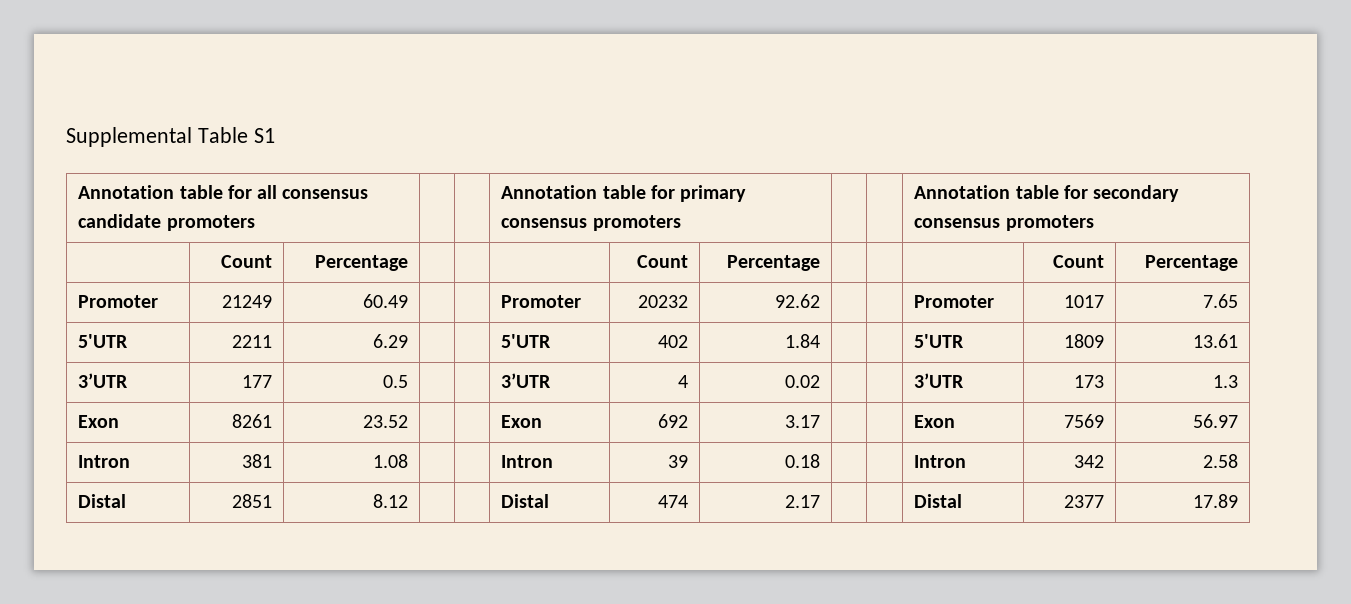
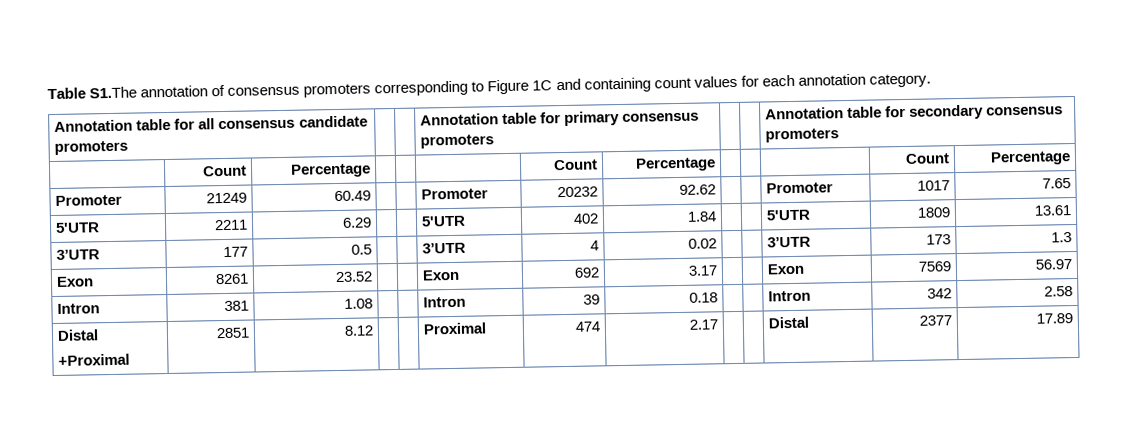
[66,127,275,147] Supplemental Table S1 -> [47,73,931,100] Table S1.The annotation of consensus promoters corresponding to Figure 1C and containing count values for each annotation category.
(127, 501) none -> [58,353,131,366] // +Proximal
[501,494,550,508] Distal -> [423,322,487,335] Proximal

